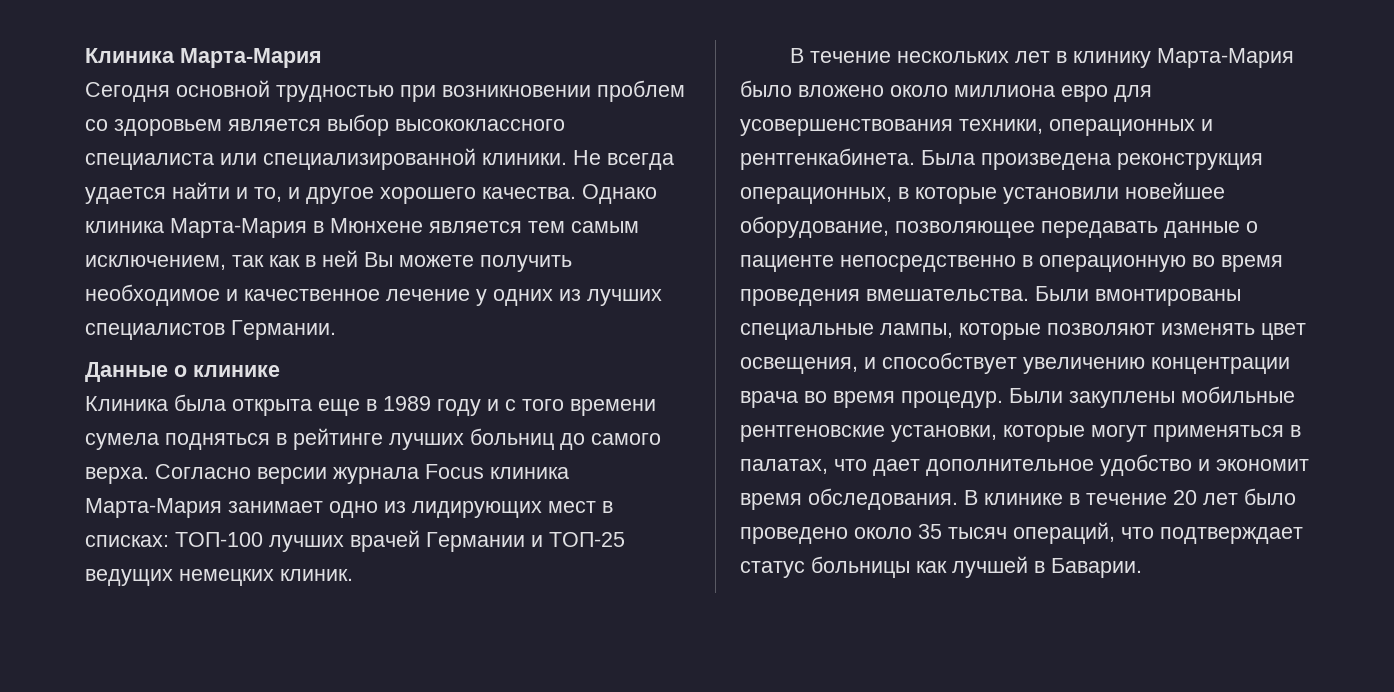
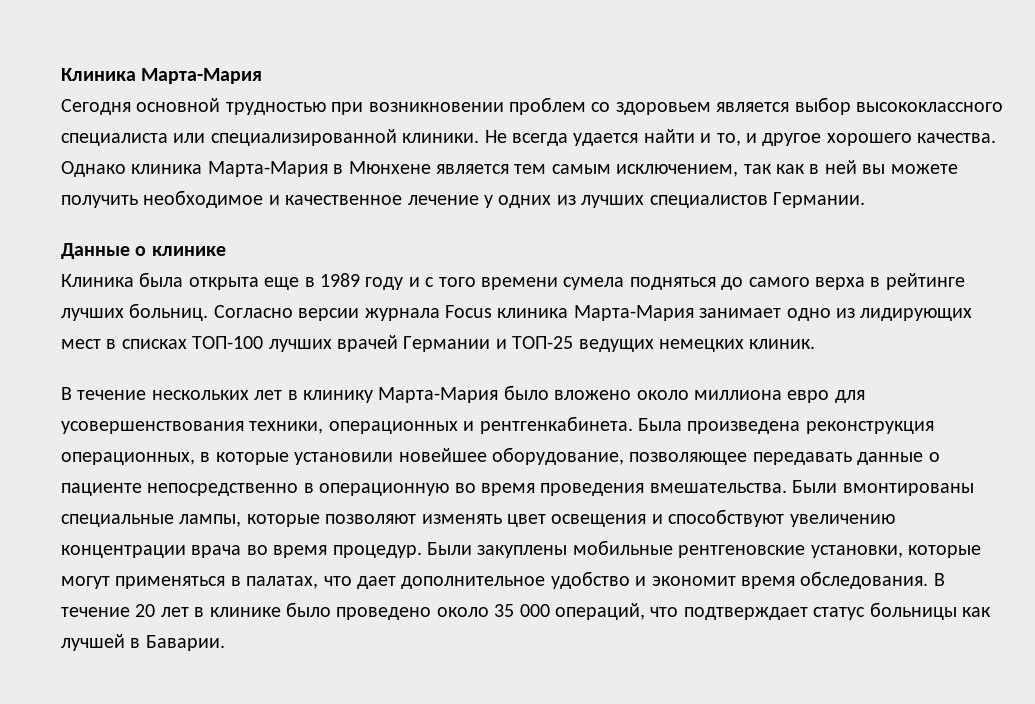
[364,252,393,267] Вы -> [862,164,886,174] вы
[276,428,661,450] [85,467,149,484] в рейтинге лучших больниц до самого верха. -> [721,273,965,290] [61,303,209,321] до самого верха в рейтинге лучших больниц.
[85,535,169,547] списках: -> [121,339,187,349] списках
[740,352,1017,374] освещения, и способствует -> [551,509,785,527] освещения и способствуют
[984,493,1080,505] клинике в -> (945, 579) none
(1238, 499) none -> [194,607,281,617] в клинике
[948,527,1007,539] тысяч -> [519,604,550,617] 000

